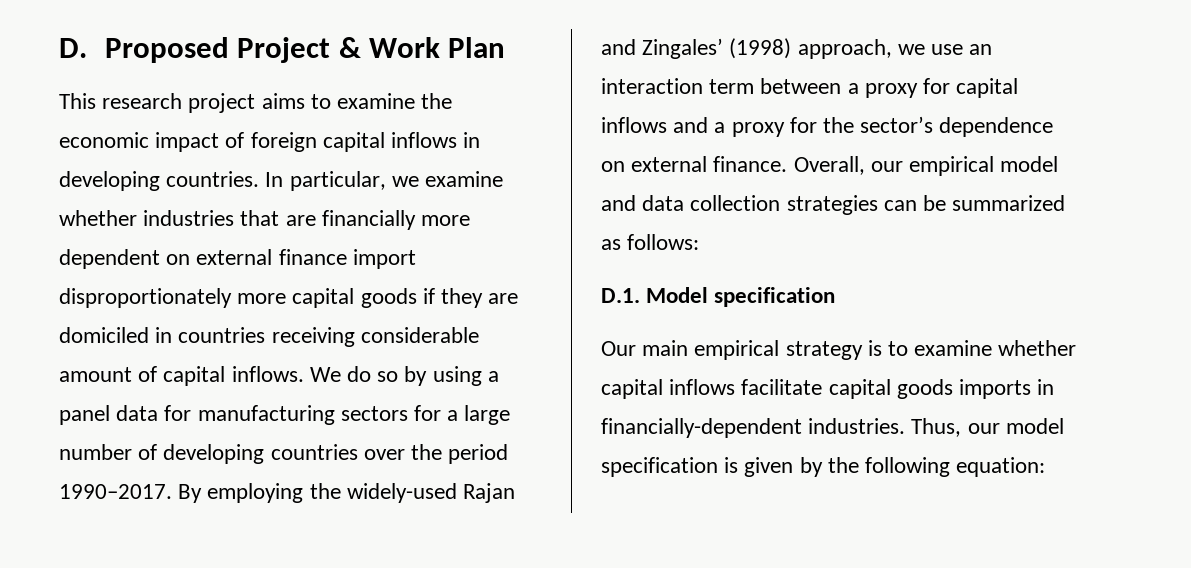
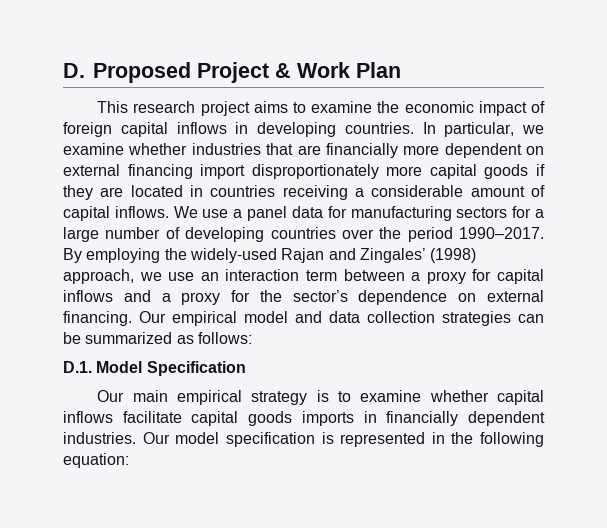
[278,249,347,265] finance -> [127,164,193,179] financing
[59,327,149,343] domiciled -> [130,185,183,197] located
(355, 337) none -> [355,188,364,197] a
[347,366,482,386] do so by using -> [202,209,229,218] use
[713,156,903,175] finance. Overall, our -> [63,311,166,326] financing. Our
[714,287,836,307] specification -> [146,361,246,376] Specification
[601,418,1000,438] financially-dependent industries. Thus, our -> [386,411,545,426] [63,432,170,444] financially dependent industries. Our
[744,457,823,477] given by -> [340,432,445,447] represented in

